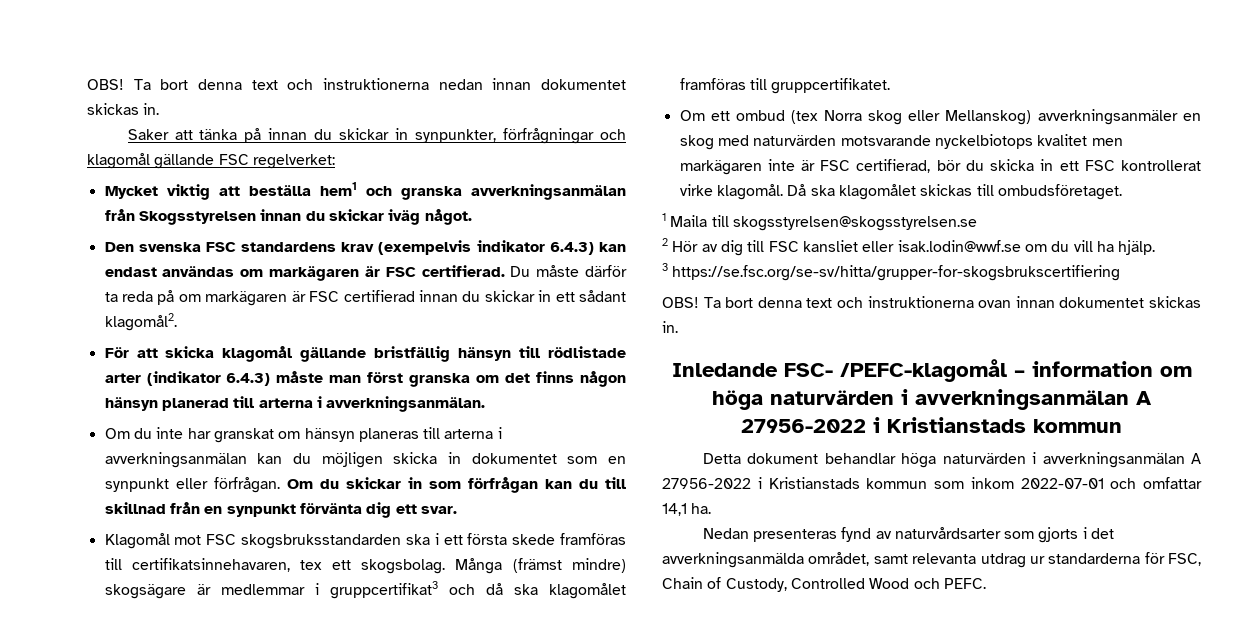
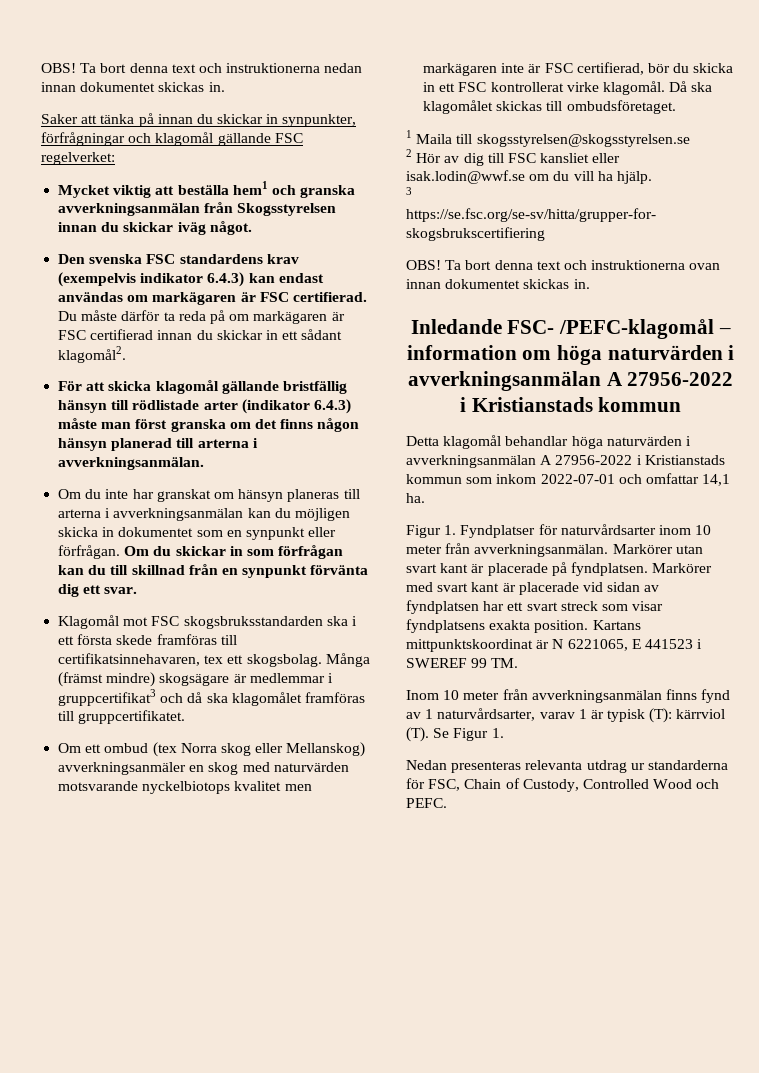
[747,453,819,464] dokument -> [443,435,502,449] klagomål
[702,527,1115,543] [662,552,908,568] Nedan presenteras fynd av naturvårdsarter som gjorts i det avverkningsanmälda området, samt -> [406,524,712,538] [406,543,703,557] [406,562,713,576] [406,582,660,595] [406,600,664,614] [406,619,641,633] [406,639,703,652] [406,658,519,668] [406,689,731,703] [406,708,726,723] [406,727,504,742] [406,760,522,773] Figur 1. Fyndplatser för naturvårdsarter inom 10 meter från avverkningsanmälan. Markörer utan svart kant är placerade på fyndplatsen. Markörer med svart kant är placerade vid sidan av fyndplatsen har ett svart streck som visar fyndplatsens exakta position. Kartans mittpunktskoordinat är N 6221065, E 441523 i SWEREF 99 TM. // Inom 10 meter från avverkningsanmälan finns fynd av 1 naturvårdsarter, varav 1 är typisk (T): kärrviol (T). Se Figur 1. // Nedan presenteras

